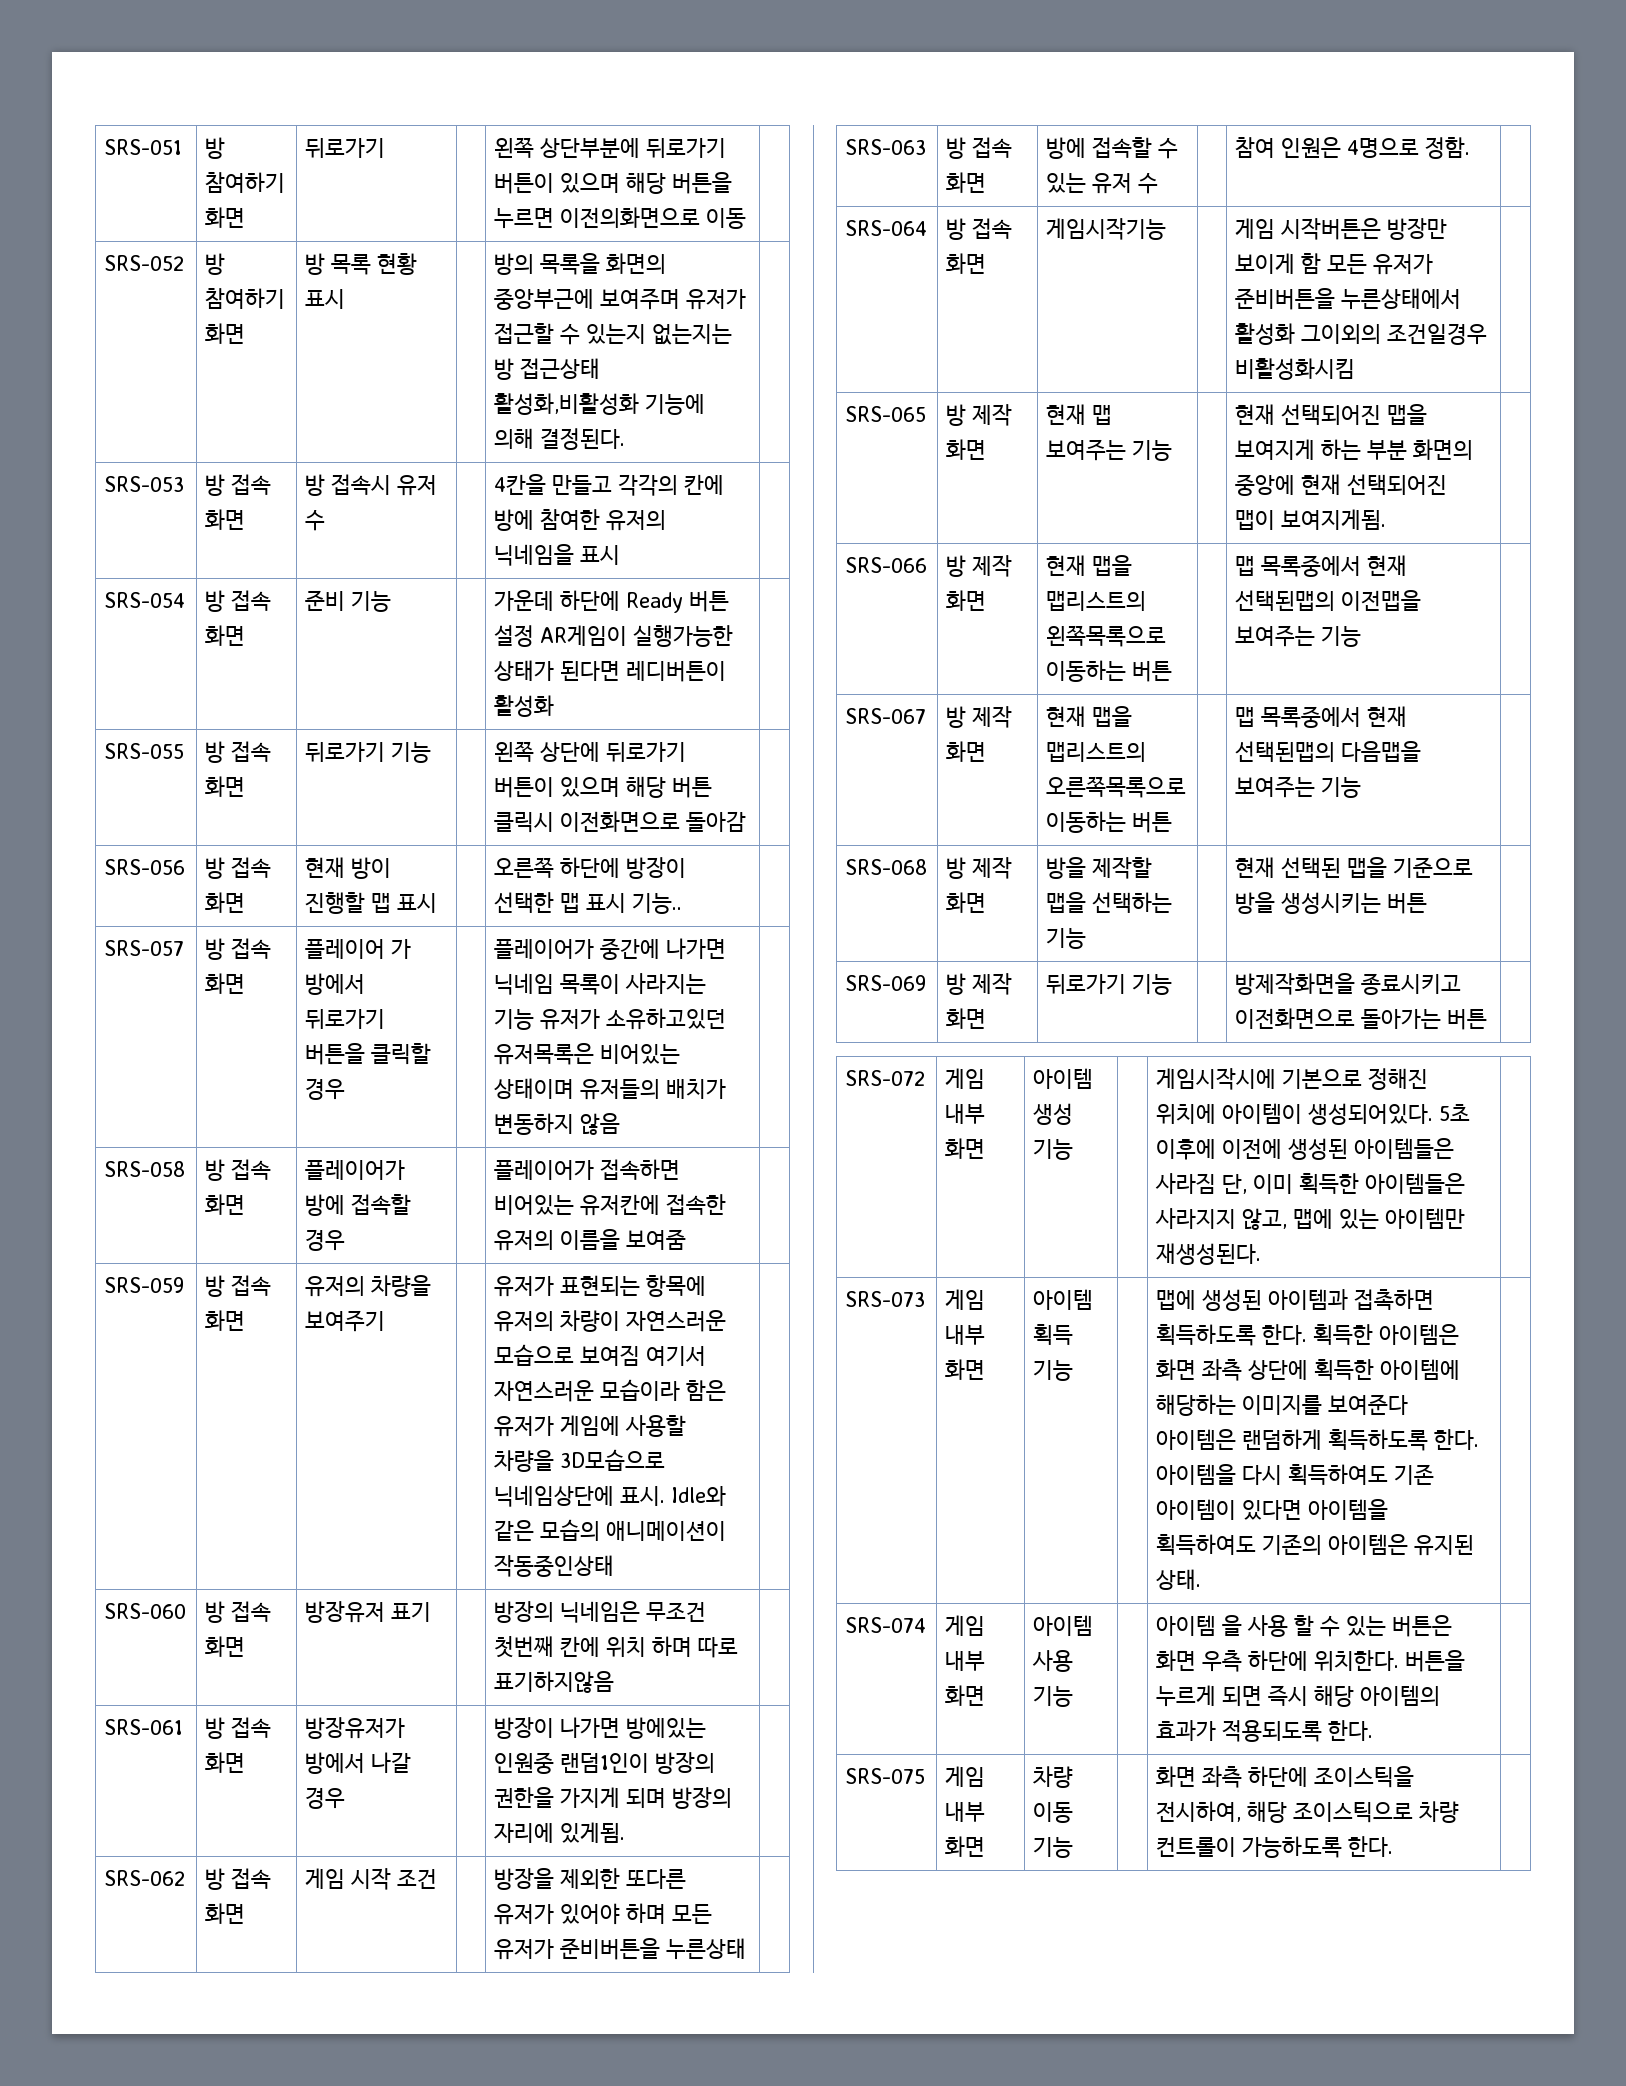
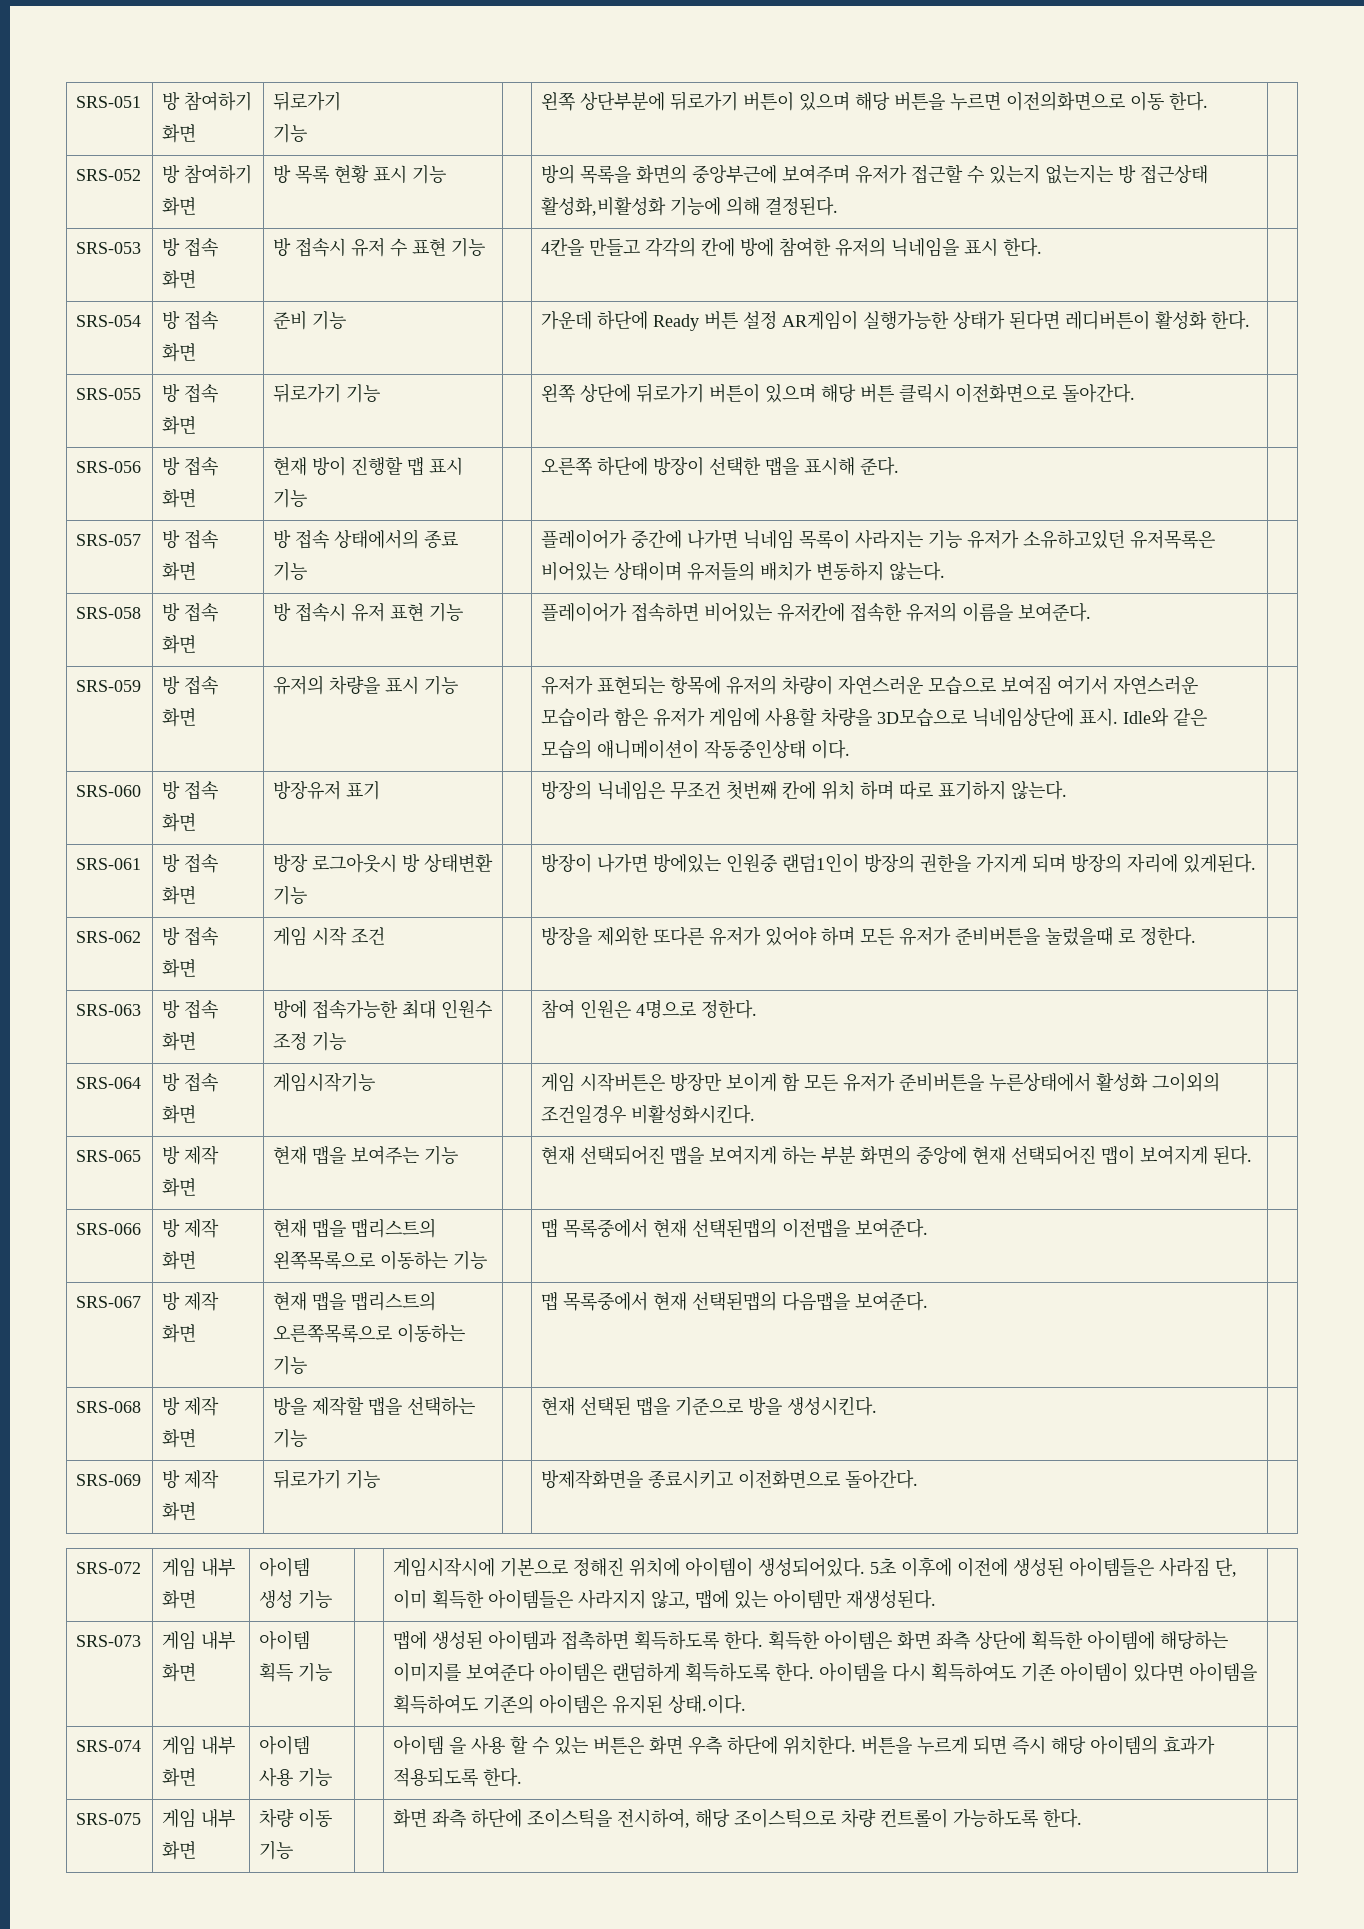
(386, 148) none -> [273,124,308,143] // 기능
(747, 218) none -> [1169,91,1209,111] 한다.
(346, 299) none -> [412,165,447,184] 기능
(326, 520) none -> [412,238,486,257] 표현 기능
(621, 555) none -> [1003,237,1043,257] 한다.
(555, 706) none -> [1211,310,1251,330] 한다.
[686,811,747,832] 돌아감 -> [1062,383,1136,403] 돌아간다.
(438, 903) none -> [273,489,308,508] 기능
[560,893,683,914] 맵 표시 기능.. -> [765,456,900,476] 맵을 표시해 준다.
[305,939,412,959] [305,973,366,995] [305,1009,386,1029] [305,1043,432,1065] [305,1078,346,1100] 플레이어 가 방에서 뒤로가기 버튼을 클릭할 경우 -> [273,529,459,549] [273,562,308,581] 방 접속 상태에서의 종료 기능
[580,1113,621,1135] 않음 -> [889,561,946,581] 않는다.
[305,1160,406,1180] [305,1194,412,1216] [305,1229,346,1251] 플레이어가 방에 접속할 경우 -> [273,602,464,622] 방 접속시 유저 표현 기능
[626,1229,687,1250] 보여줌 -> [1018,602,1092,622] 보여준다.
[305,1310,386,1332] 보여주기 -> [385,676,459,695] 표시 기능
(615, 1566) none -> [811,739,851,759] 이다.
[494,1671,615,1693] 표기하지않음 -> [938,780,1068,800] 표기하지 않는다.
[305,1717,406,1739] [305,1752,412,1774] [305,1787,346,1809] 방장유저가 방에서 나갈 경우 -> [273,853,494,873] [273,886,308,905] 방장 로그아웃시 방 상태변환 기능
[560,1822,626,1843] 있게됨. -> [1183,853,1257,873] 있게된다.
[666,1938,747,1960] 누른상태 -> [1045,926,1197,946] 눌렀을때 로 정한다.
[1092,137,1179,159] [1046,173,1159,194] 접속할 수 있는 유저 수 -> [312,999,493,1019] [273,1032,347,1051] 접속가능한 최대 인원수 조정 기능
[1425,137,1471,159] 정함. -> [701,999,758,1019] 정한다.
[1235,358,1356,380] 비활성화시킴 -> [631,1104,756,1124] 비활성화시킨다.
[1092,405,1113,425] 맵 -> [312,1146,347,1165] 맵을
[1281,509,1387,530] 보여지게됨. -> [1140,1145,1253,1165] 보여지게 된다.
[1132,661,1173,682] 버튼 -> [453,1251,488,1270] 기능
[1235,625,1362,647] 보여주는 기능 -> [855,1218,929,1238] 보여준다.
[1132,812,1173,833] 버튼 -> [273,1356,308,1375] 기능
[1235,776,1362,798] 보여주는 기능 -> [855,1291,929,1311] 보여준다.
[1281,892,1428,914] 생성시키는 버튼 -> [787,1396,878,1416] 생성시킨다.
[1361,1009,1488,1030] 돌아가는 버튼 -> [845,1469,919,1489] 돌아간다.
[1156,1569,1202,1590] 상태. -> [668,1694,747,1714] 상태.이다.

